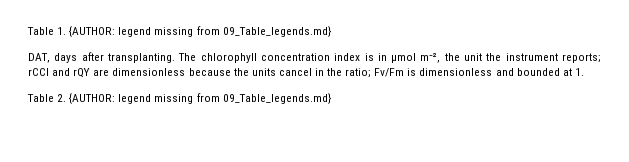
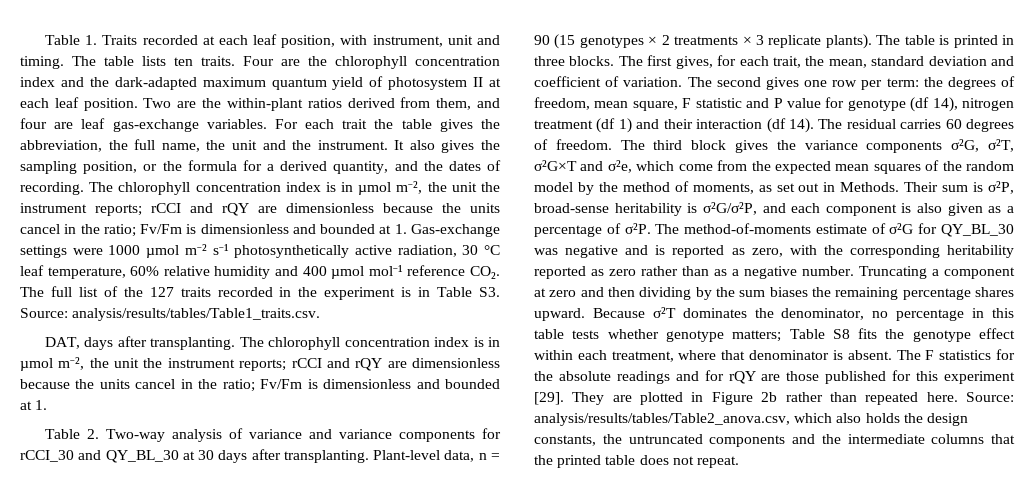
[69,26,331,37] {AUTHOR: legend missing from 09_Table_legends.md} -> [102,34,501,48] [20,56,500,69] [20,76,501,90] [20,97,500,111] [20,118,500,132] [20,139,500,153] [20,160,502,174] [20,181,501,195] [20,203,500,216] [20,224,500,237] [20,244,500,258] [20,265,501,279] [20,286,501,300] [20,308,321,321] Traits recorded at each leaf position, with instrument, unit and timing. The table lists ten traits. Four are the chlorophyll concentration index and the dark-adapted maximum quantum yield of photosystem II at each leaf position. Two are the within-plant ratios derived from them, and four are leaf gas-exchange variables. For each trait the table gives the abbreviation, the full name, the unit and the instrument. It also gives the sampling position, or the formula for a derived quantity, and the dates of recording. The chlorophyll concentration index is in µmol m⁻², the unit the instrument reports; rCCI and rQY are dimensionless because the units cancel in the ratio; Fv/Fm is dimensionless and bounded at 1. Gas-exchange settings were 1000 µmol m⁻² s⁻¹ photosynthetically active radiation, 30 °C leaf temperature, 60% relative humidity and 400 µmol mol⁻¹ reference CO₂. The full list of the 127 traits recorded in the experiment is in Table S3. Source: analysis/results/tables/Table1_traits.csv.
[69,93,331,104] {AUTHOR: legend missing from 09_Table_legends.md} -> [105,428,501,442] [20,449,500,463] [534,34,1014,49] [534,55,1014,69] [534,76,1016,90] [534,97,1014,112] [534,118,1014,133] [534,139,1014,153] [534,160,1014,174] [534,181,1014,195] [534,202,1014,216] [534,223,1014,237] [534,245,1014,258] [534,266,1015,279] [534,287,1014,300] [534,307,1015,321] [534,328,1015,342] [534,349,1015,362] [534,370,1016,384] [534,392,1014,405] [534,413,968,426] [534,434,1015,447] [534,455,739,468] Two-way analysis of variance and variance components for rCCI_30 and QY_BL_30 at 30 days after transplanting. Plant-level data, n = 90 (15 genotypes × 2 treatments × 3 replicate plants). The table is printed in three blocks. The first gives, for each trait, the mean, standard deviation and coefficient of variation. The second gives one row per term: the degrees of freedom, mean square, F statistic and P value for genotype (df 14), nitrogen treatment (df 1) and their interaction (df 14). The residual carries 60 degrees of freedom. The third block gives the variance components σ²G, σ²T, σ²G×T and σ²e, which come from the expected mean squares of the random model by the method of moments, as set out in Methods. Their sum is σ²P, broad-sense heritability is σ²G/σ²P, and each component is also given as a percentage of σ²P. The method-of-moments estimate of σ²G for QY_BL_30 was negative and is reported as zero, with the corresponding heritability reported as zero rather than as a negative number. Truncating a component at zero and then dividing by the sum biases the remaining percentage shares upward. Because σ²T dominates the denominator, no percentage in this table tests whether genotype matters; Table S8 fits the genotype effect within each treatment, where that denominator is absent. The F statistics for the absolute readings and for rQY are those published for this experiment [29]. They are plotted in Figure 2b rather than repeated here. Source: analysis/results/tables/Table2_anova.csv, which also holds the design constants, the untruncated components and the intermediate columns that the printed table does not repeat.

